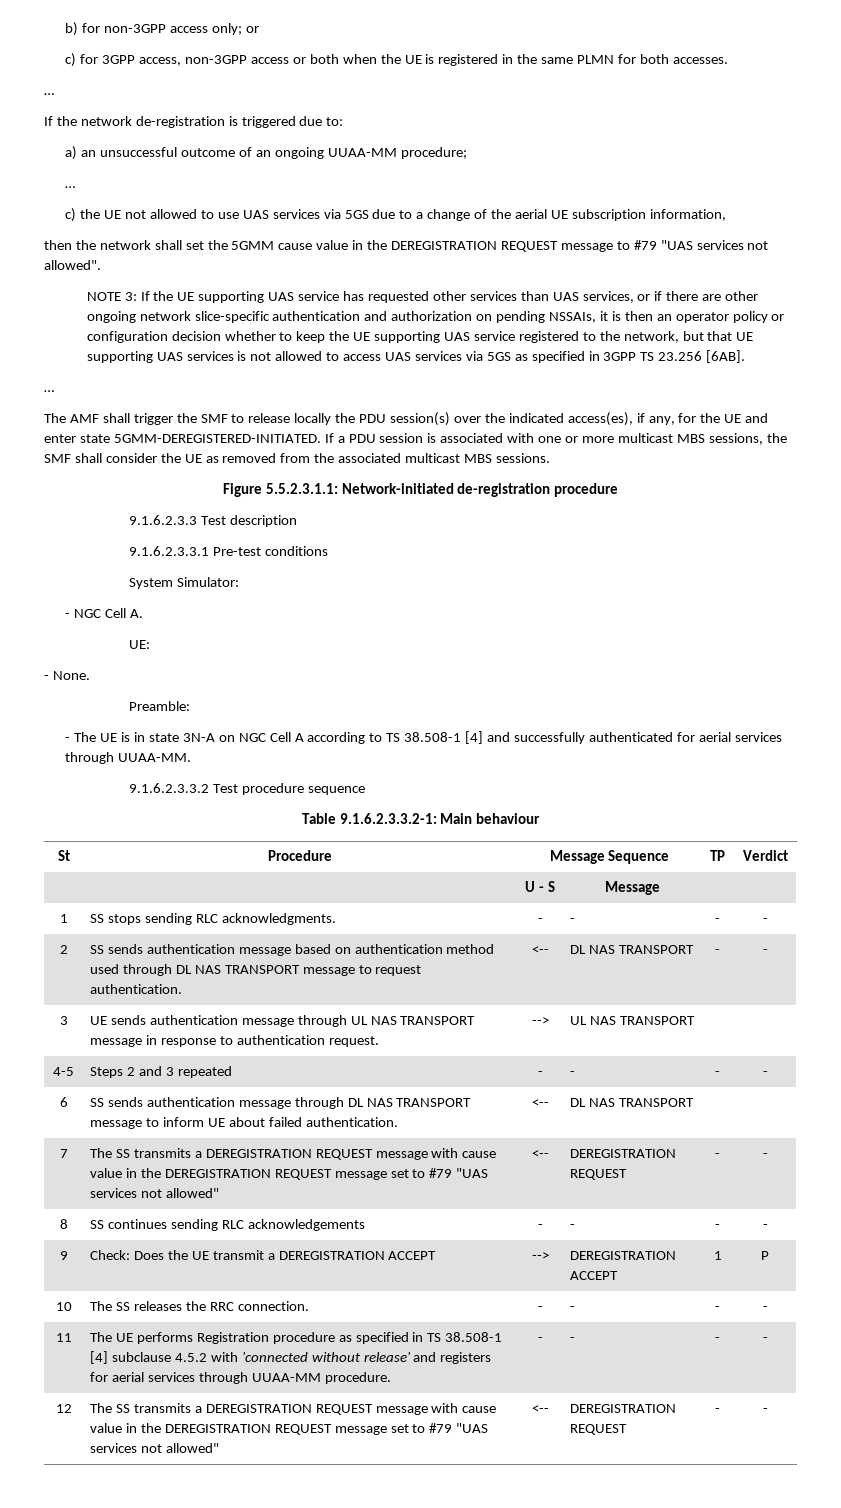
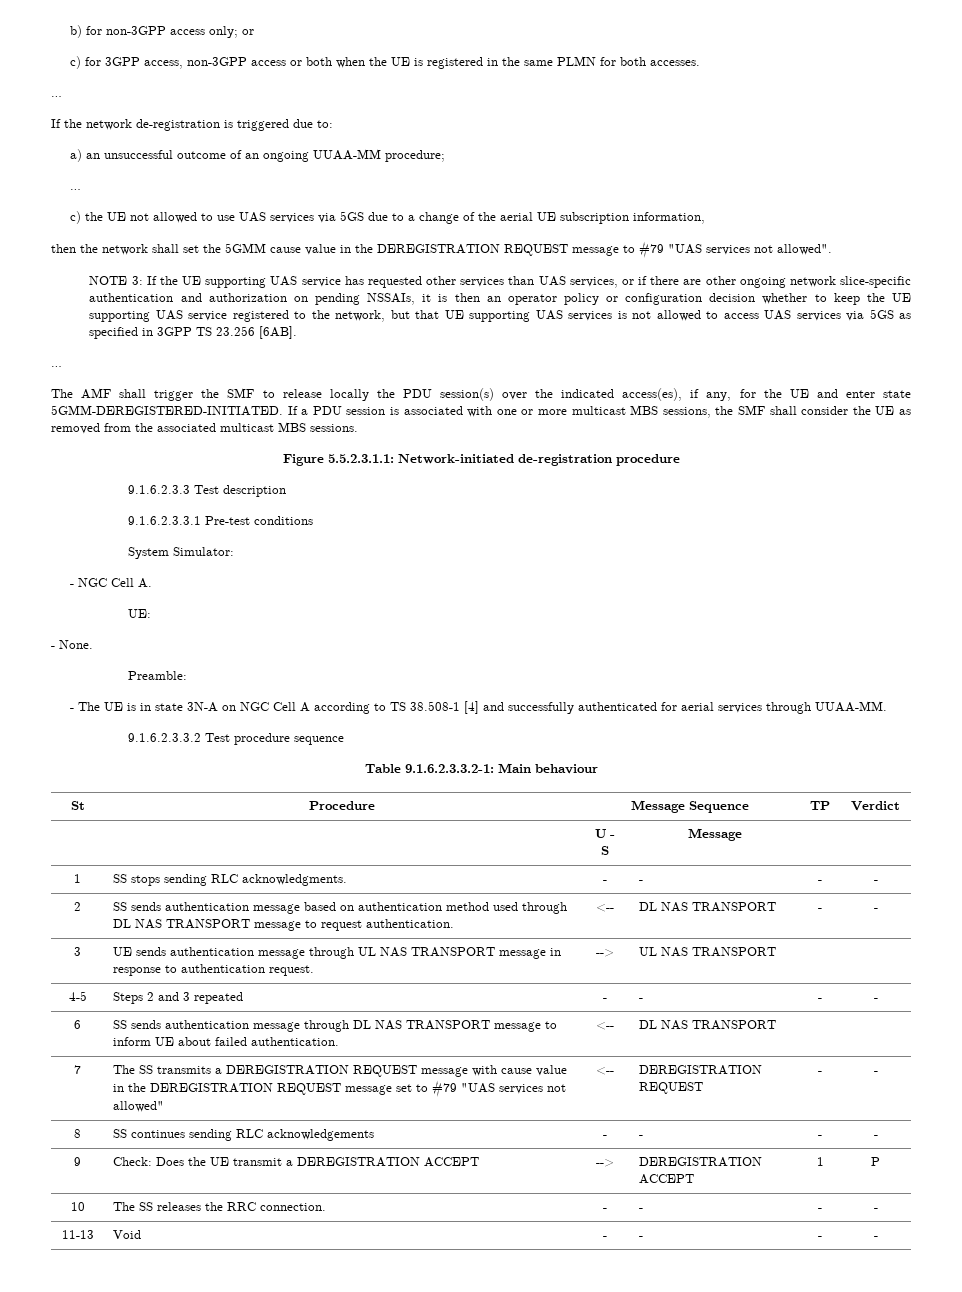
[55,1333,72,1342] [90,1332,503,1344] [90,1351,492,1364] [90,1372,391,1384] [537,1337,543,1342] [570,1337,576,1342] [715,1337,720,1342] [762,1337,768,1342] [55,1404,72,1413] [90,1403,497,1415] [90,1423,489,1435] [90,1443,219,1453] [531,1405,549,1413] [570,1404,677,1413] [570,1424,628,1435] 11 | The UE performs Registration procedure as specified in TS 38.508-1 [4] subclause 4.5.2 with 'connected without release' and registers for aerial services through UUAA-MM procedure. | - | - | - | - // 12 | The SS transmits a DEREGISTRATION REQUEST message with cause value in the DEREGISTRATION REQUEST message set to #79 "UAS services not allowed" | <-- | DEREGISTRATION REQUEST -> [61,1230,94,1239] [112,1230,141,1239] [603,1236,607,1239] [638,1236,643,1239] 11-13 | Void | - | -

